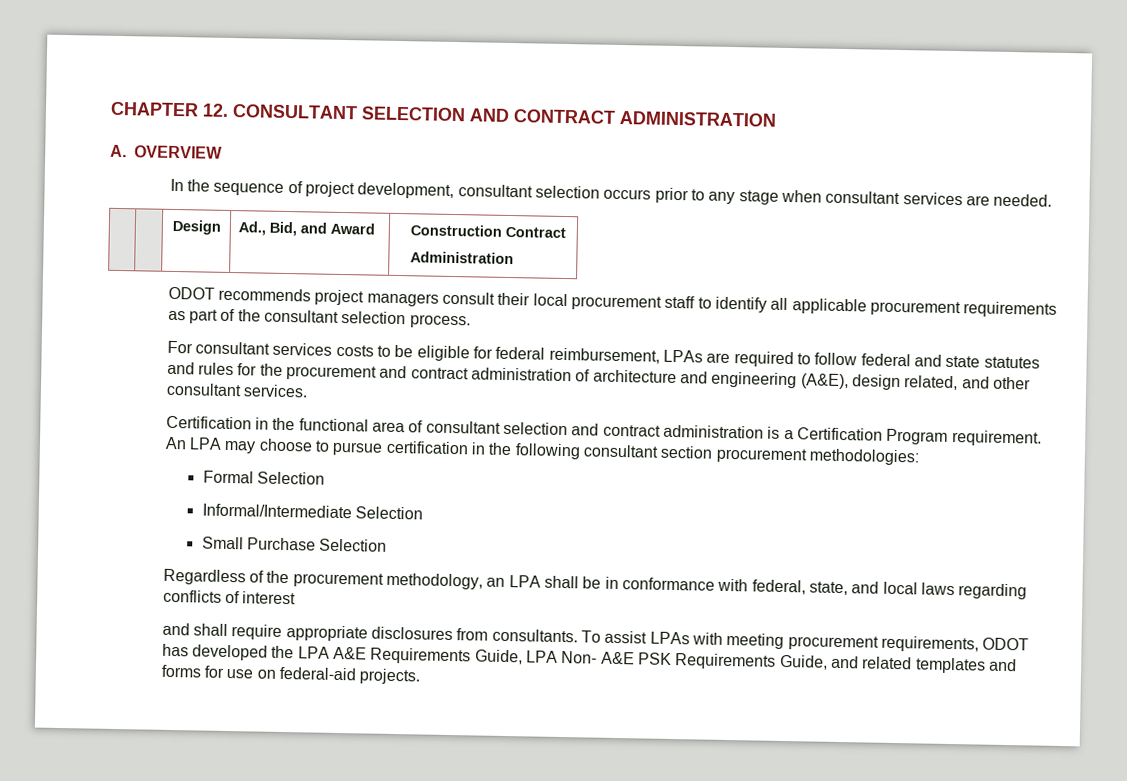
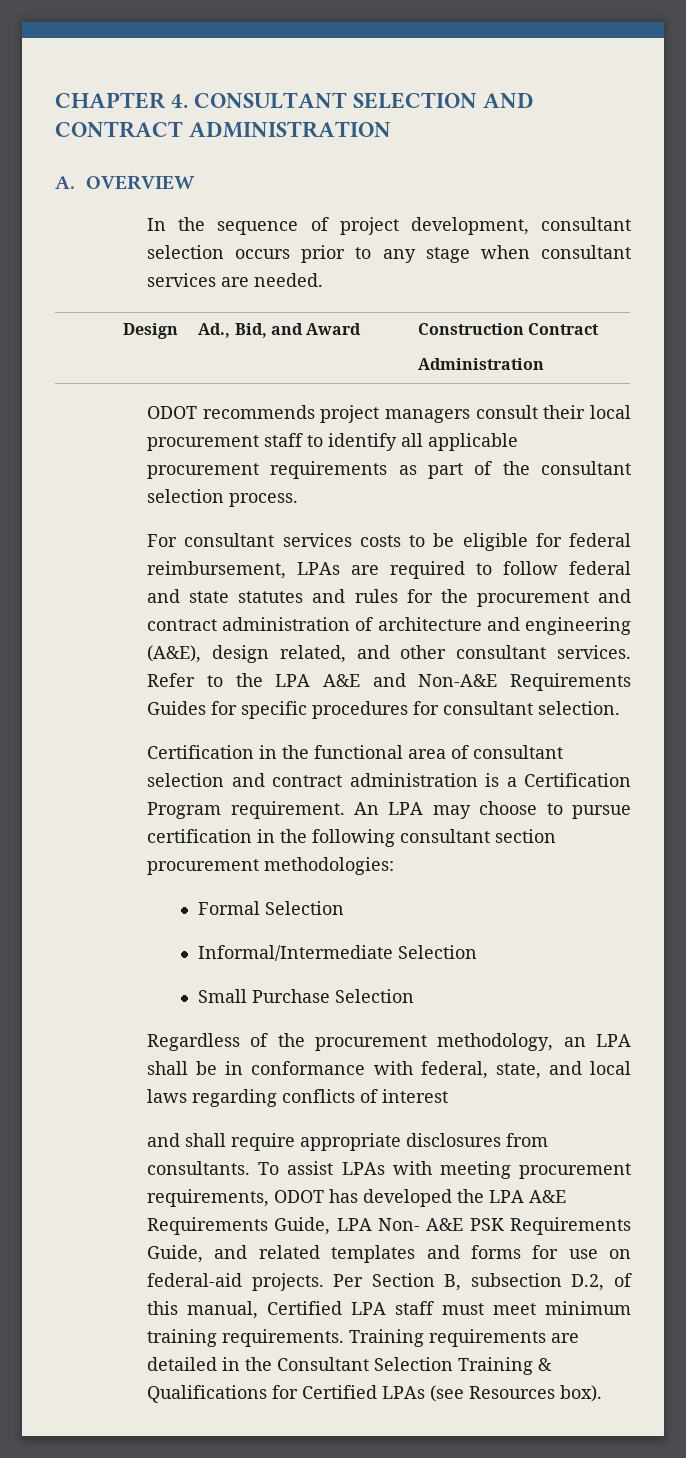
[202,103,229,117] 12. -> [171,94,189,108] 4.
(309, 391) none -> [147,673,631,691] [147,701,621,719] Refer to the LPA A&E and Non-A&E Requirements Guides for specific procedures for consultant selection.
(421, 676) none -> [333,1273,632,1291] [147,1301,631,1319] [147,1329,580,1347] [147,1357,553,1375] [147,1385,603,1403] Per Section B, subsection D.2, of this manual, Certified LPA staff must meet minimum training requirements. Training requirements are detailed in the Consultant Selection Training & Qualifications for Certified LPAs (see Resources box).

